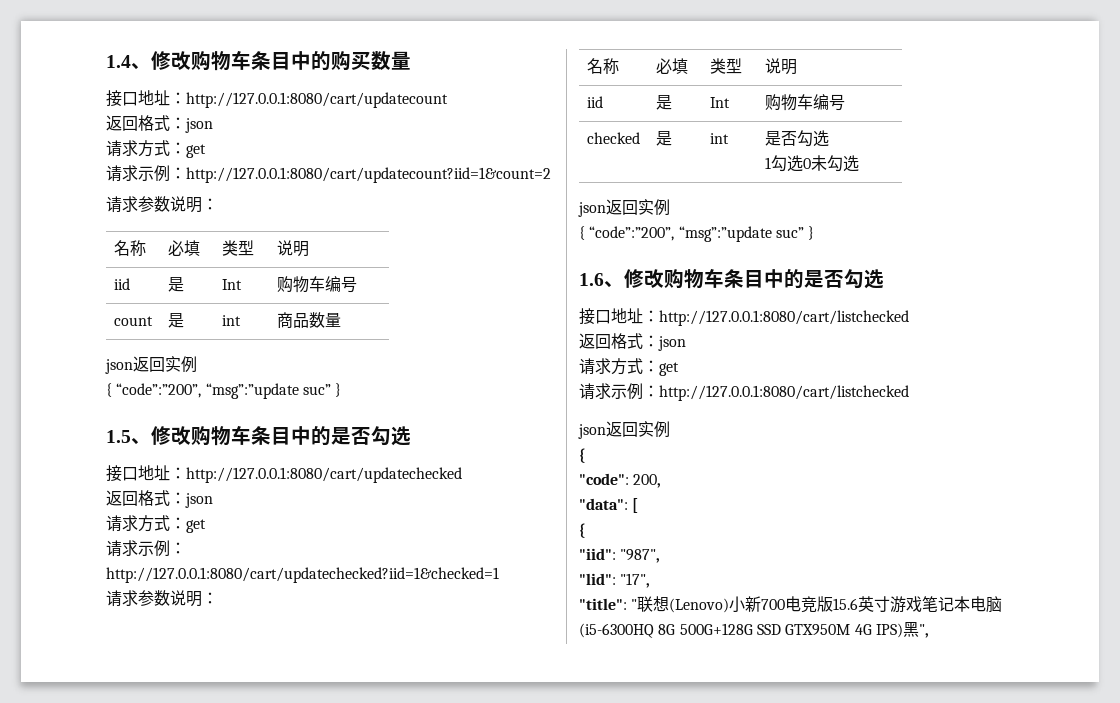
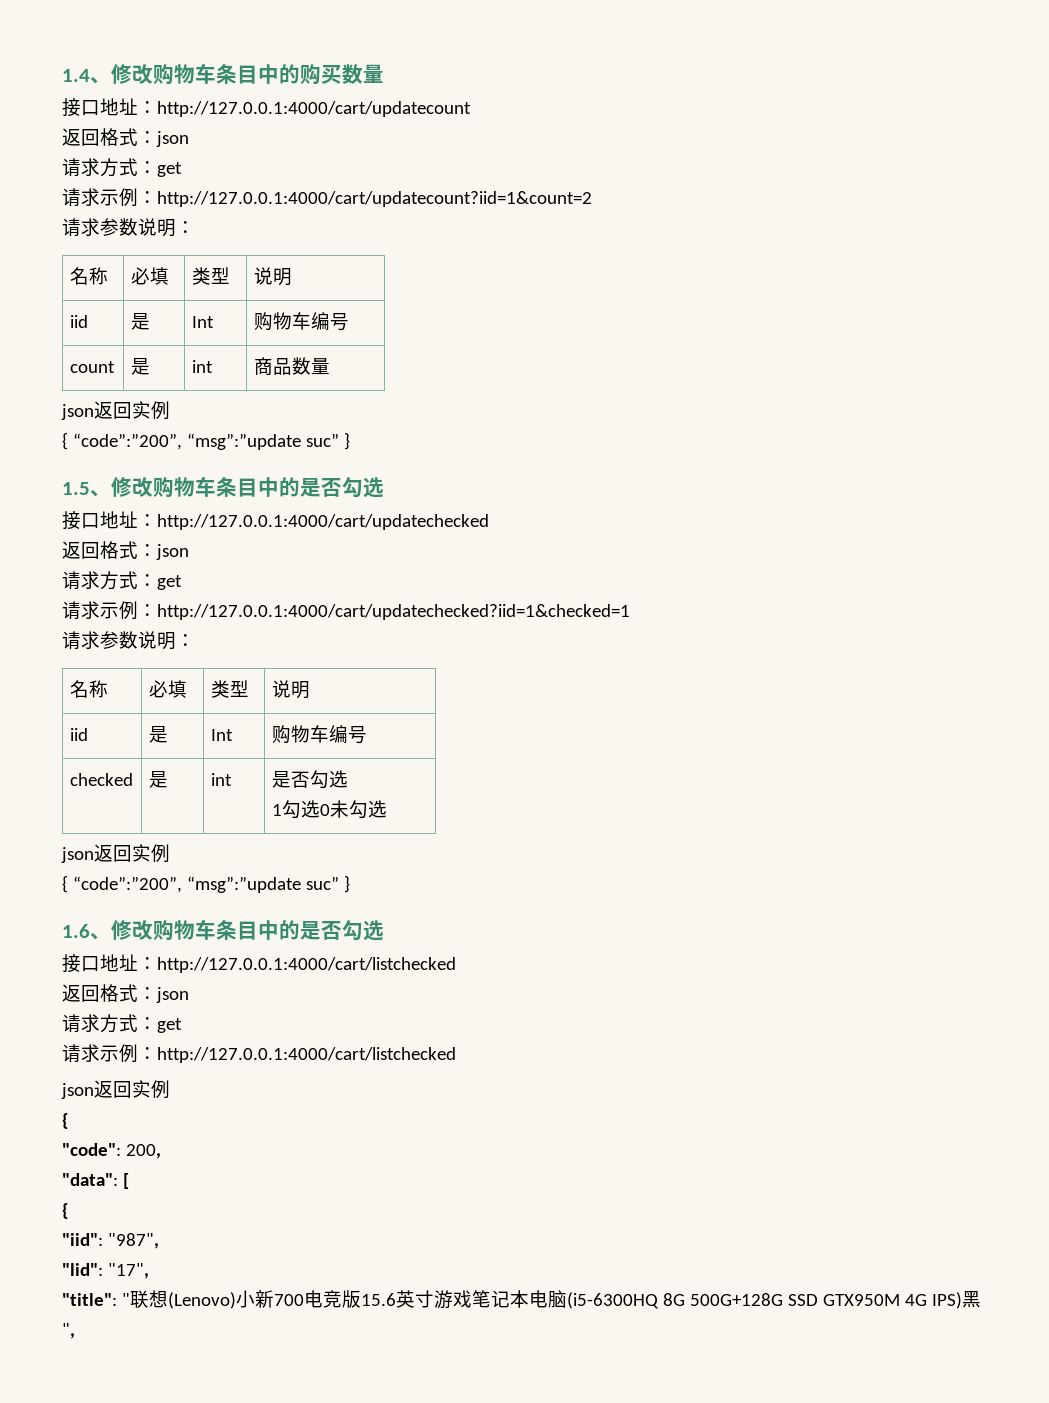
[186,92,448,108] http://127.0.0.1:8080/cart/updatecount -> [157,101,471,117] http://127.0.0.1:4000/cart/updatecount
[186,167,551,183] http://127.0.0.1:8080/cart/updatecount?iid=1&count=2 -> [157,191,592,207] http://127.0.0.1:4000/cart/updatecount?iid=1&count=2
[186,467,462,483] http://127.0.0.1:8080/cart/updatechecked -> [157,514,489,530] http://127.0.0.1:4000/cart/updatechecked
[106,567,499,583] http://127.0.0.1:8080/cart/updatechecked?iid=1&checked=1 -> [157,604,630,620] http://127.0.0.1:4000/cart/updatechecked?iid=1&checked=1
[659,310,909,326] http://127.0.0.1:8080/cart/listchecked -> [157,957,456,973] http://127.0.0.1:4000/cart/listchecked
[659,385,909,401] http://127.0.0.1:8080/cart/listchecked -> [157,1047,456,1063] http://127.0.0.1:4000/cart/listchecked

